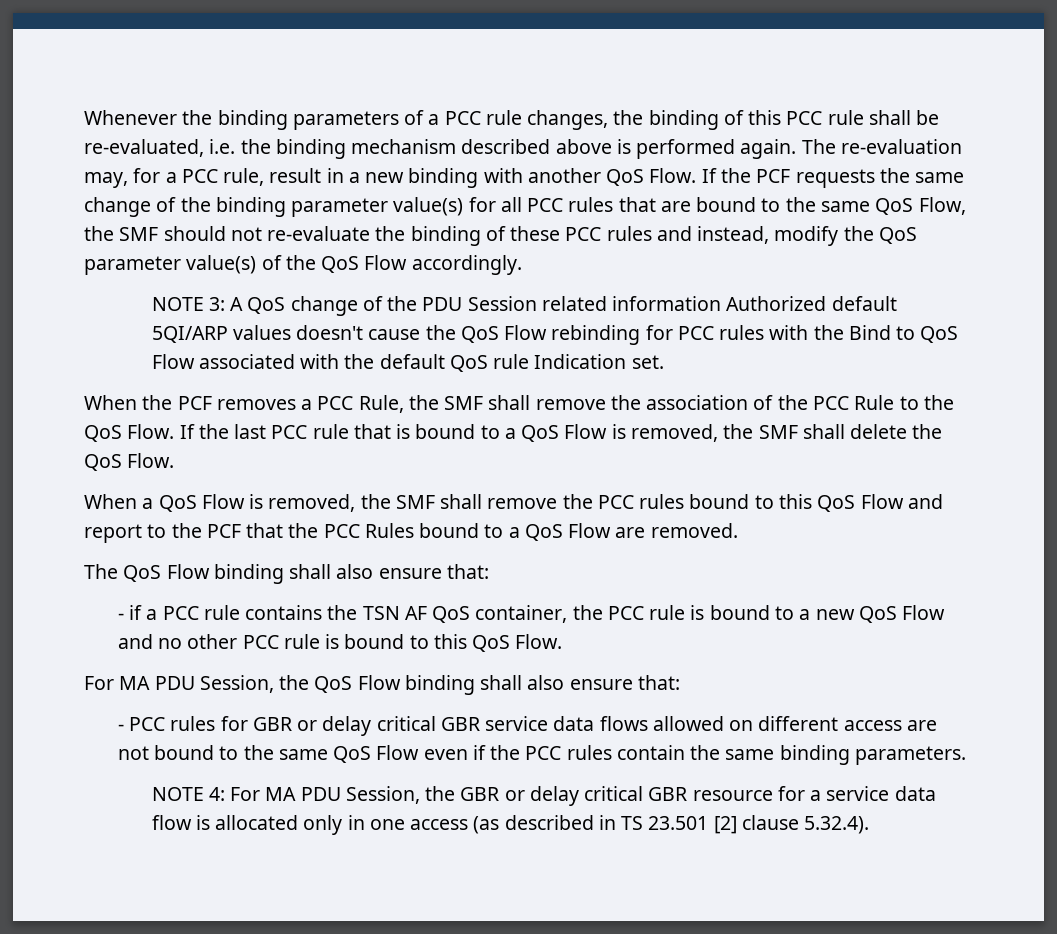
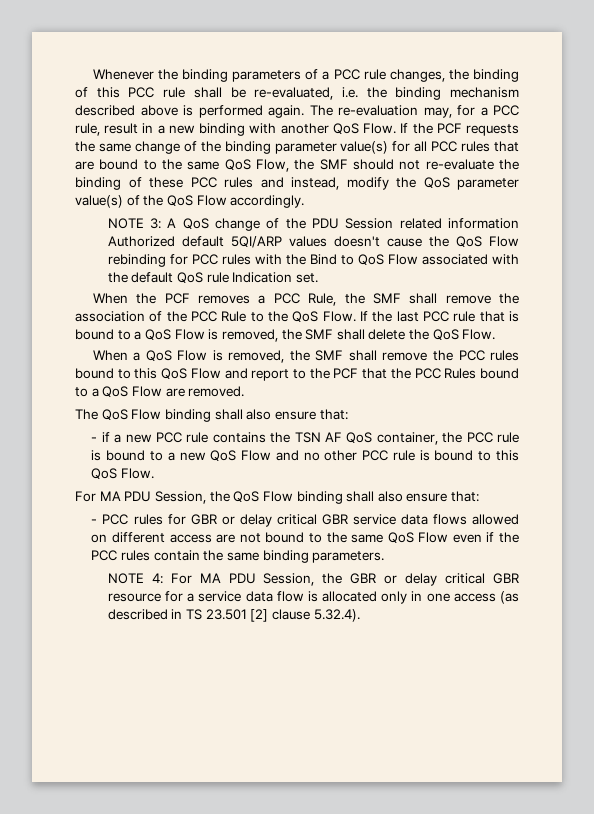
(158, 614) none -> [125,434,152,443] new

